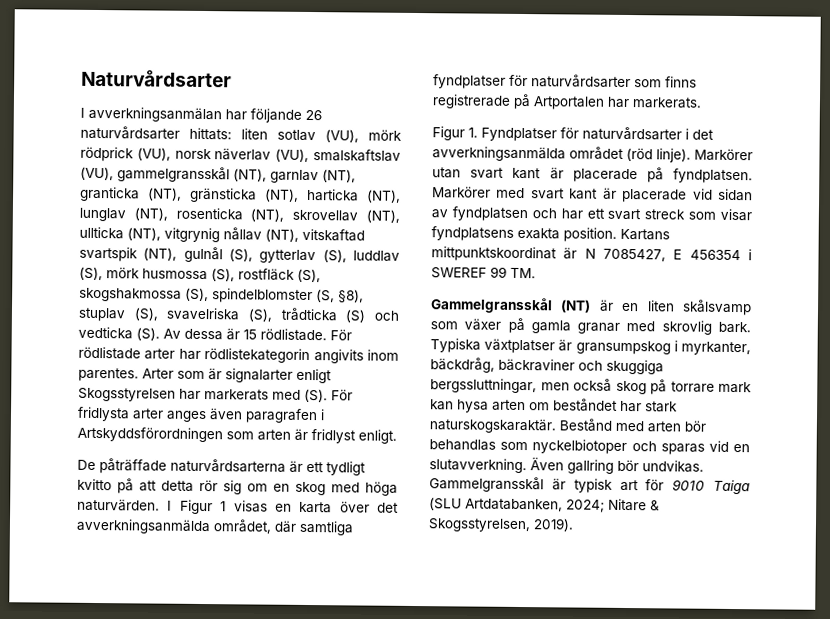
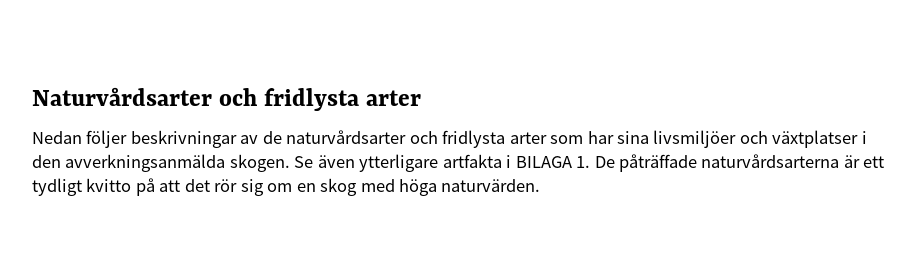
[80,106,322,123] [80,125,402,143] [80,146,401,162] [80,166,356,184] [80,186,401,203] [79,207,401,223] [79,226,365,243] [79,246,400,264] [79,266,321,283] [79,287,364,304] [78,307,399,323] [78,326,352,342] [78,346,399,364] [78,367,332,384] [78,387,353,403] [77,406,325,424] [77,426,397,444] // I avverkningsanmälan har följande 26 naturvårdsarter hittats: liten sotlav (VU), mörk rödprick (VU), norsk näverlav (VU), smalskaftslav (VU), gammelgransskål (NT), garnlav (NT), granticka (NT), gränsticka (NT), harticka (NT), lunglav (NT), rosenticka (NT), skrovellav (NT), ullticka (NT), vitgrynig nållav (NT), vitskaftad svartspik (NT), gulnål (S), gytterlav (S), luddlav (S), mörk husmossa (S), rostfläck (S), skogshakmossa (S), spindelblomster (S, §8), stuplav (S), svavelriska (S), trådticka (S) och vedticka (S). Av dessa är 15 rödlistade. För rödlistade arter har rödlistekategorin angivits inom parentes. Arter som är signalarter enligt Skogsstyrelsen har markerats med (S). För fridlysta arter anges även paragrafen i Artskyddsförordningen som arten är fridlyst enligt. // -> [219,88,422,111] [32,130,867,148] [32,154,591,172] och fridlysta arter // Nedan följer beskrivningar av de naturvårdsarter och fridlysta arter som har sina livsmiljöer och växtplatser i den avverkningsanmälda skogen. Se även ytterligare artfakta i BILAGA 1.
[161,480,194,492] detta -> [184,179,210,192] det
[167,499,399,515] [76,518,353,536] [433,74,697,89] [432,93,702,110] [432,126,714,142] [432,146,753,163] [432,167,753,184] [432,186,753,203] [431,206,752,222] [431,226,670,242] [431,246,752,262] [431,266,536,279] [430,297,752,316] [430,317,751,335] [430,338,751,356] [430,357,664,375] [430,378,752,395] [430,398,678,413] [429,418,706,434] [429,439,750,455] [429,457,704,474] [429,476,750,495] [429,497,660,513] [428,518,574,533] I Figur 1 visas en karta över det avverkningsanmälda området, där samtliga fyndplatser för naturvårdsarter som finns registrerade på Artportalen har markerats. // Figur 1. Fyndplatser för naturvårdsarter i det avverkningsanmälda området (röd linje). Markörer utan svart kant är placerade på fyndplatsen. Markörer med svart kant är placerade vid sidan av fyndplatsen och har ett svart streck som visar fyndplatsens exakta position. Kartans mittpunktskoordinat är N 7085427, E 456354 i SWEREF 99 TM. // Gammelgransskål (NT) är en liten skålsvamp som växer på gamla granar med skrovlig bark. Typiska växtplatser är gransumpskog i myrkanter, bäckdråg, bäckraviner och skuggiga bergssluttningar, men också skog på torrare mark kan hysa arten om beståndet har stark naturskogskaraktär. Bestånd med arten bör behandlas som nyckelbiotoper och sparas vid en slutavverkning. Även gallring bör undvikas. Gammelgransskål är typisk art för 9010 Taiga (SLU Artdatabanken, 2024; Nitare & Skogsstyrelsen, 2019). -> (541, 185) none

